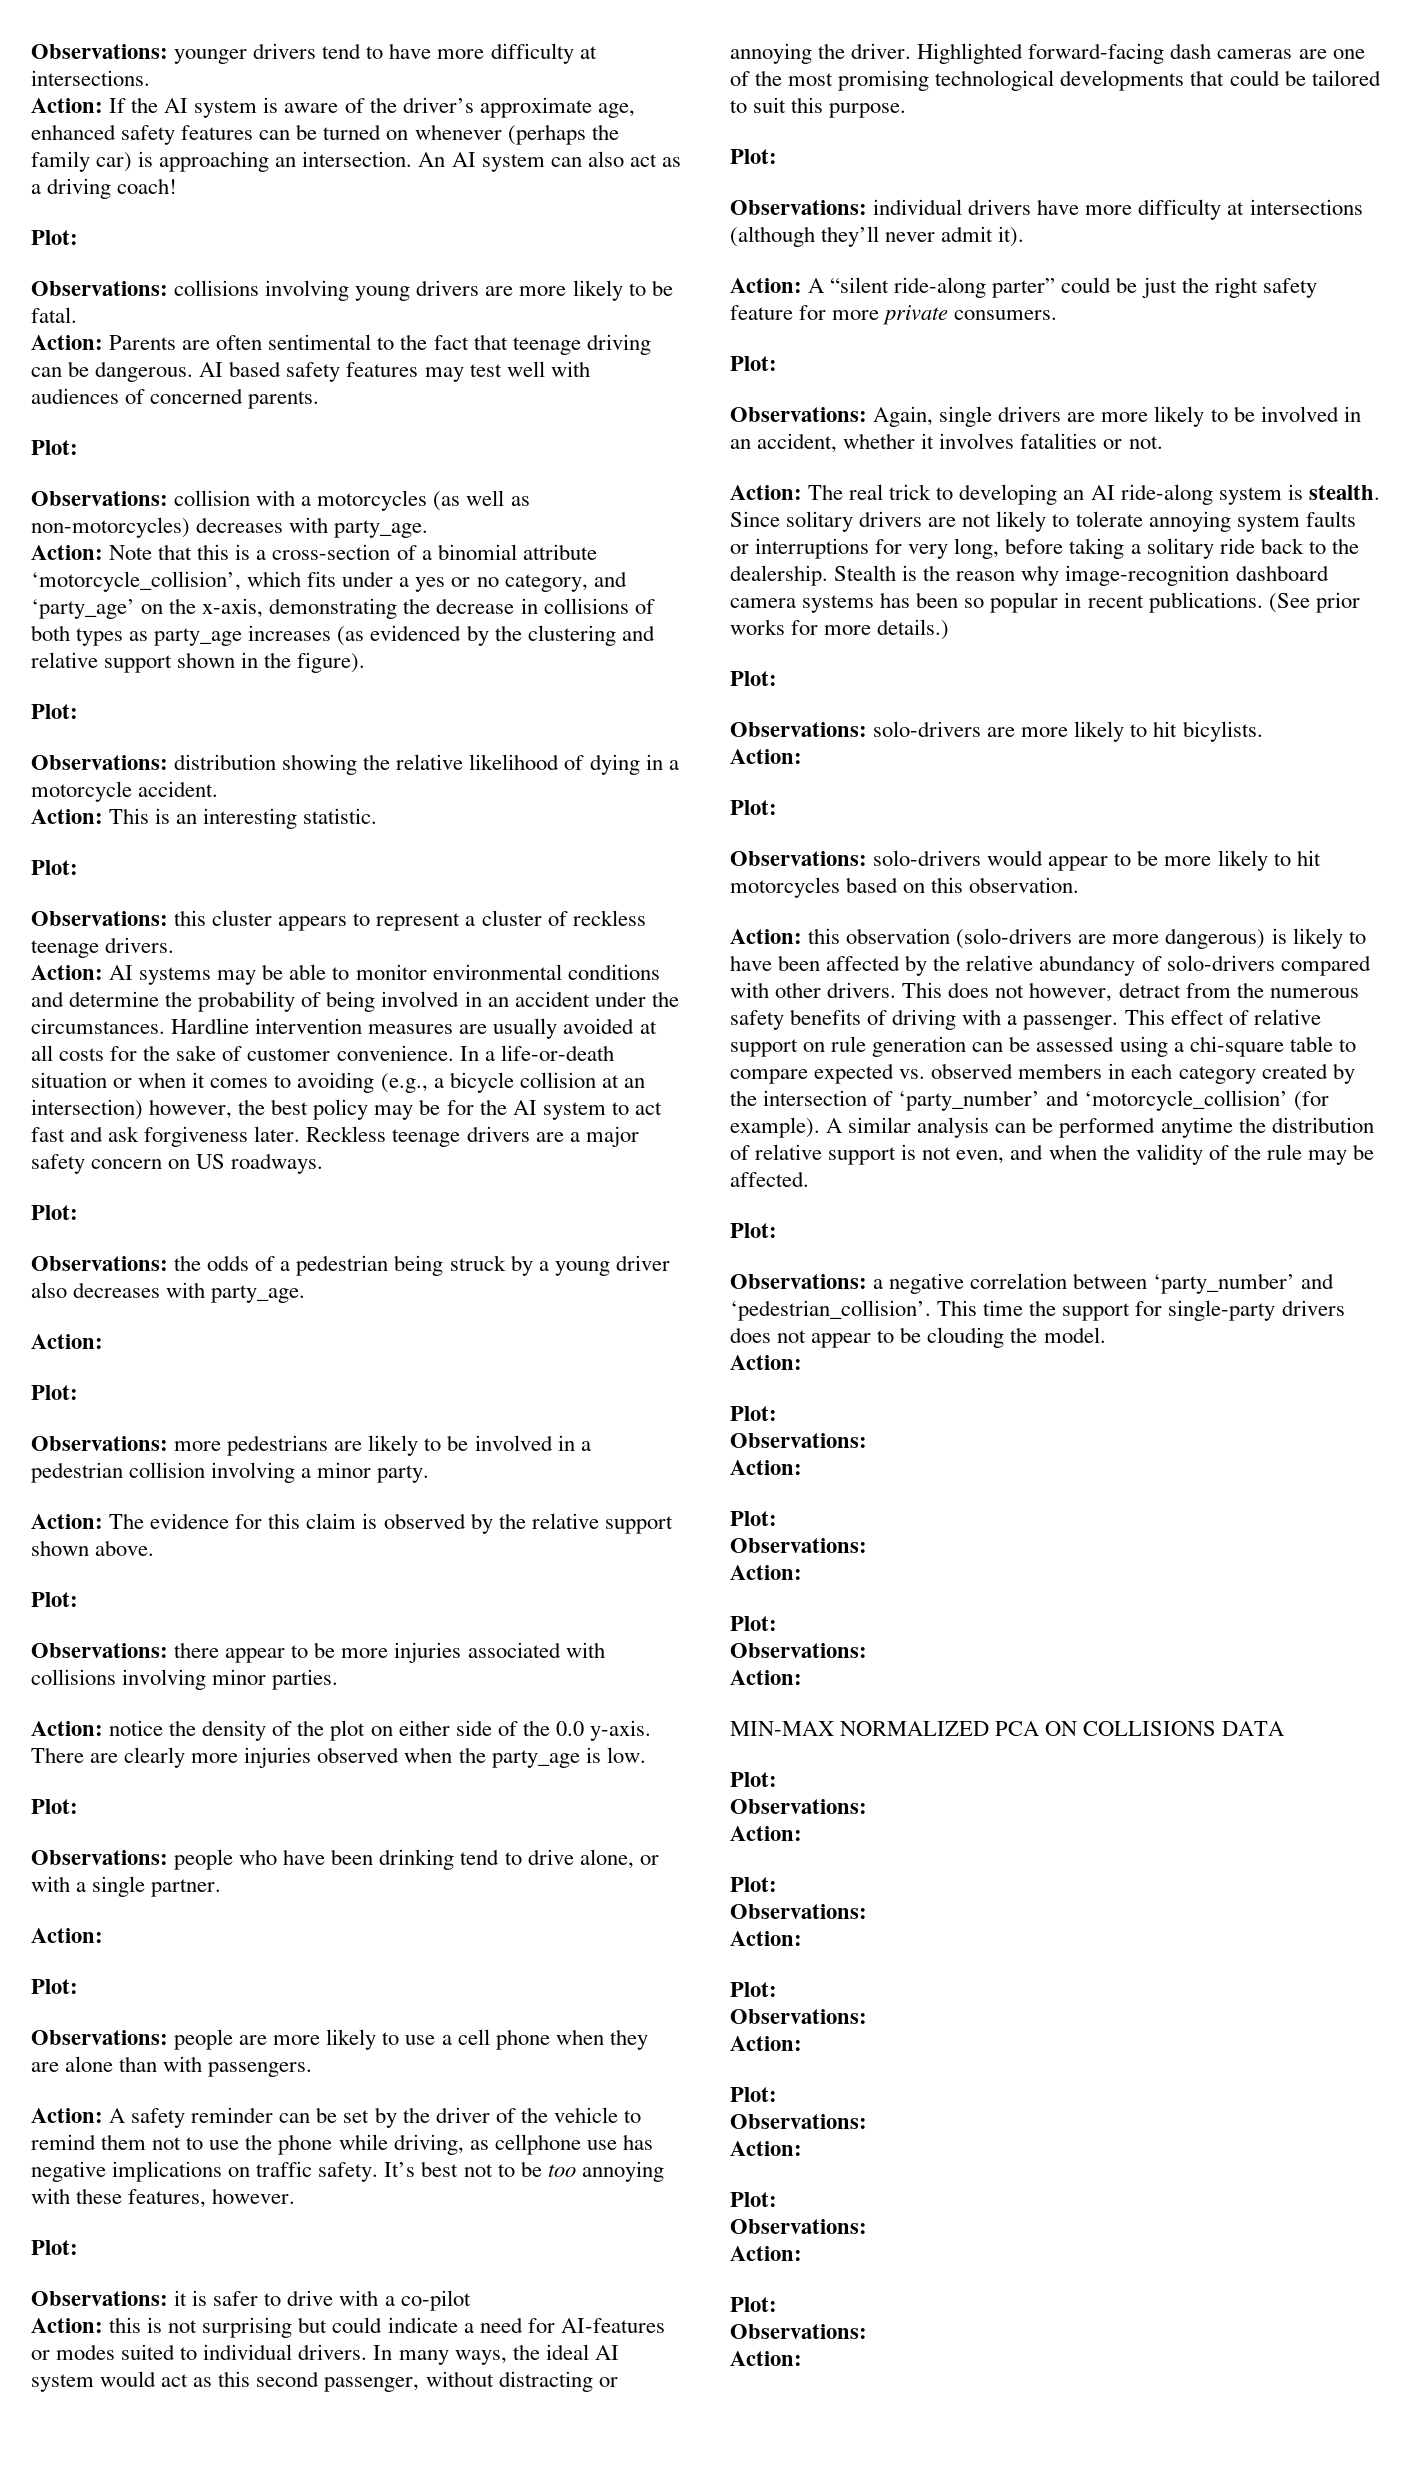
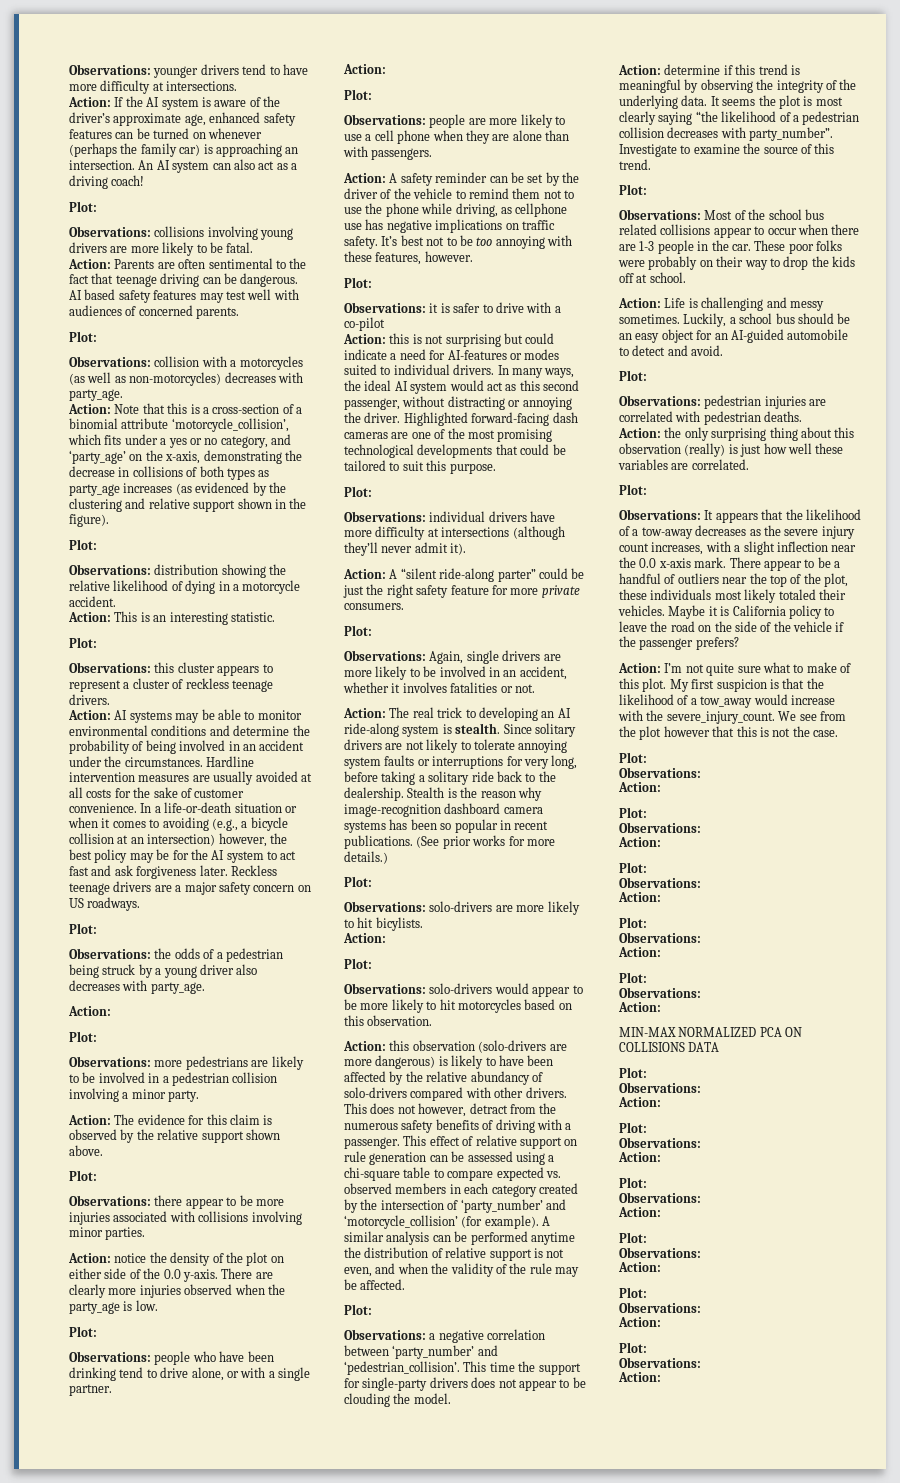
(1106, 1335) none -> [618,64,800,75] [619,79,857,93] [619,95,843,109] [619,111,860,125] [619,127,834,141] [619,143,835,157] [619,159,651,170] [619,184,647,195] [619,209,824,220] [619,224,860,238] [619,240,842,254] [618,256,855,270] [619,272,686,283] [618,297,824,311] [619,313,851,327] [619,329,849,343] [619,345,724,356] [619,370,647,381] [619,395,827,409] [619,411,803,425] [618,427,855,441] [619,443,844,457] [618,459,749,470] [619,484,647,495] [619,509,861,523] [619,525,855,539] [619,541,857,555] [619,557,840,571] [619,573,848,587] [619,589,846,603] [618,605,835,619] [619,621,845,632] [619,636,739,650] [618,662,851,676] [619,678,824,692] [619,694,835,708] [618,710,846,724] [619,726,838,740] [619,752,647,763] [619,767,701,778] [618,782,661,792] [619,807,647,818] [619,822,701,833] // Action: determine if this trend is meaningful by observing the integrity of the underlying data. It seems the plot is most clearly saying “the likelihood of a pedestrian collision decreases with party_number”. Investigate to examine the source of this trend. // Plot: // Observations: Most of the school bus related collisions appear to occur when there are 1-3 people in the car. These poor folks were probably on their way to drop the kids off at school. // Action: Life is challenging and messy sometimes. Luckily, a school bus should be an easy object for an AI-guided automobile to detect and avoid. // Plot: // Observations: pedestrian injuries are correlated with pedestrian deaths. // Action: the only surprising thing about this observation (really) is just how well these variables are correlated. // Plot: // Observations: It appears that the likelihood of a tow-away decreases as the severe injury count increases, with a slight inflection near the 0.0 x-axis mark. There appear to be a handful of outliers near the top of the plot, these individuals most likely totaled their vehicles. Maybe it is California policy to leave the road on the side of the vehicle if the passenger prefers? // Action: I’m not quite sure what to make of this plot. My first suspicion is that the likelihood of a tow_away would increase with the severe_injury_count. We see from the plot however that this is not the case. // Plot: // Observations: // Action: // Plot: // Observations:

